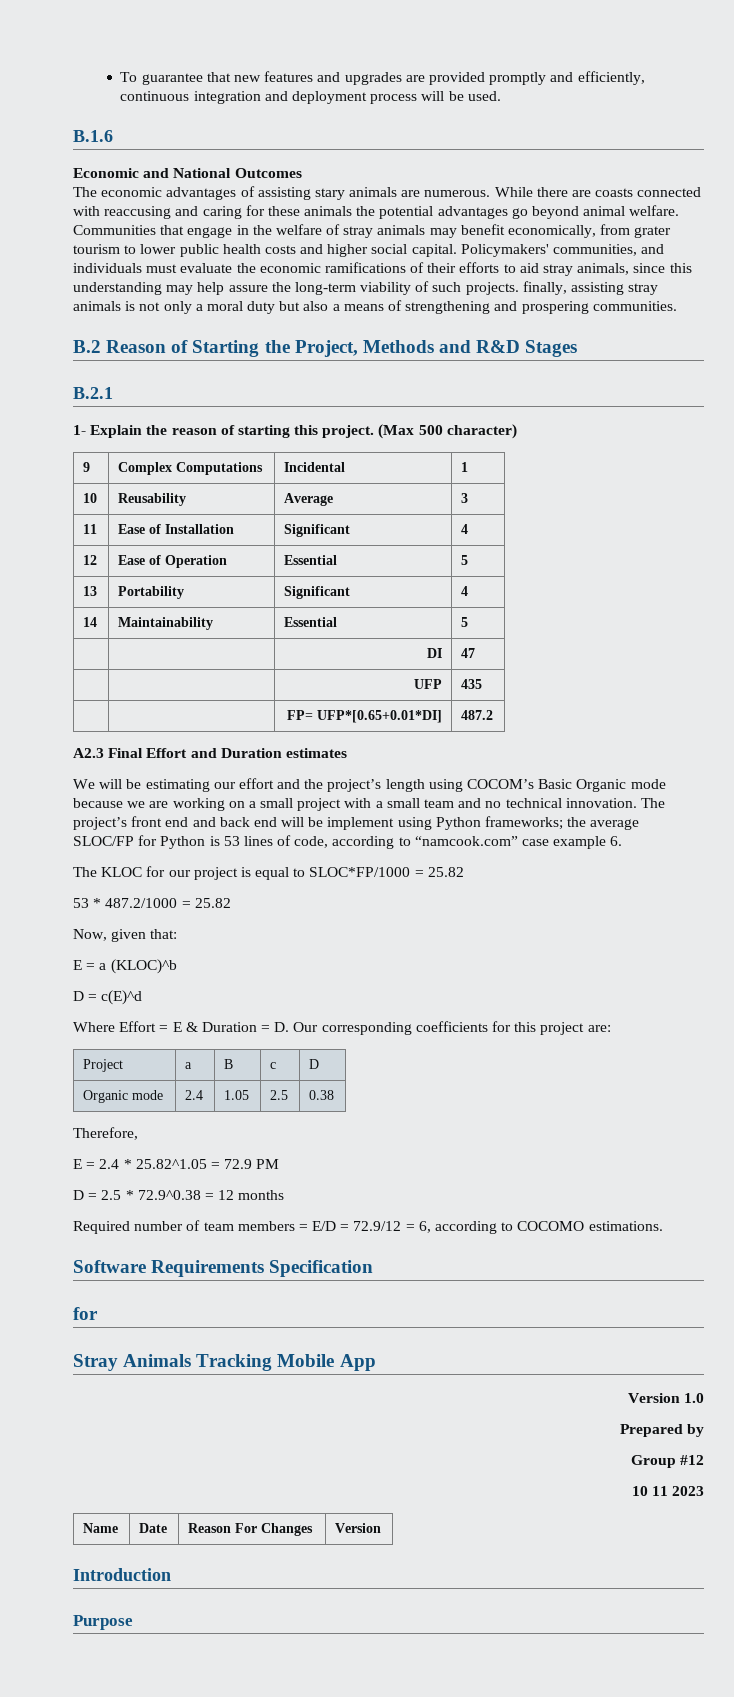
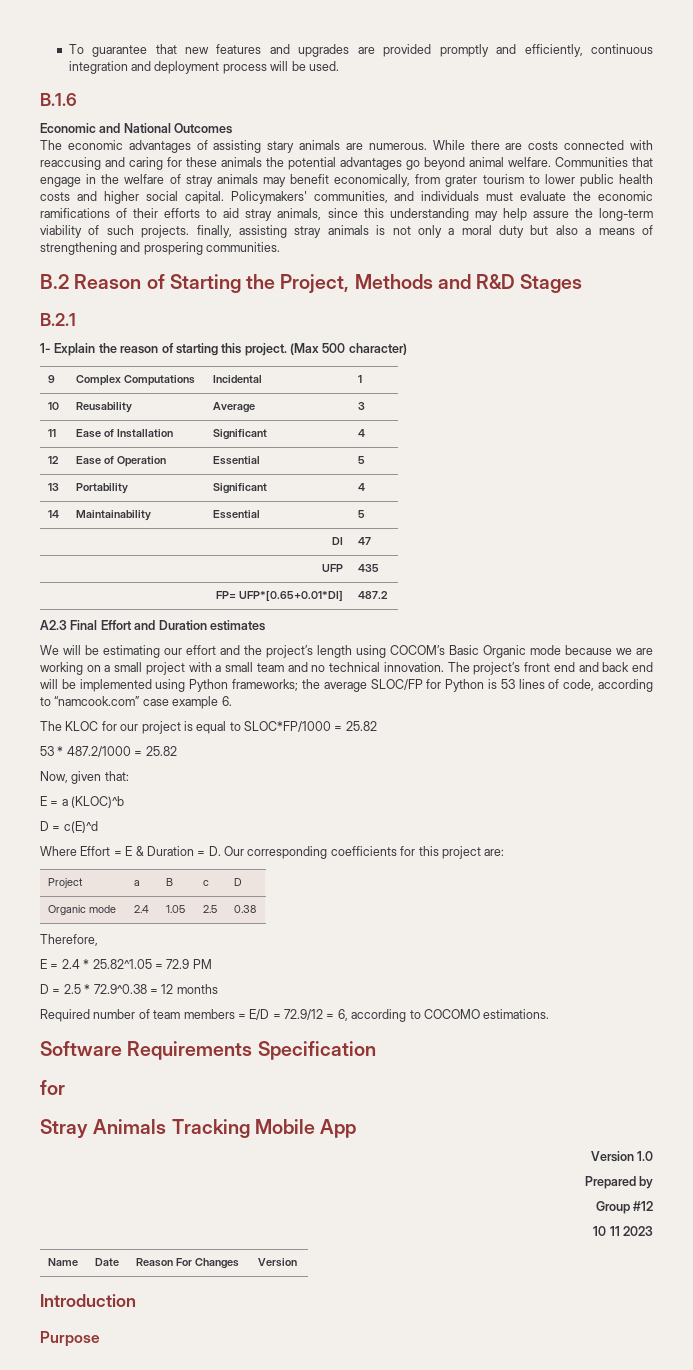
[595,188,634,197] coasts -> [528,141,559,150] costs
[327,817,395,830] implement -> [79,679,152,692] implemented

